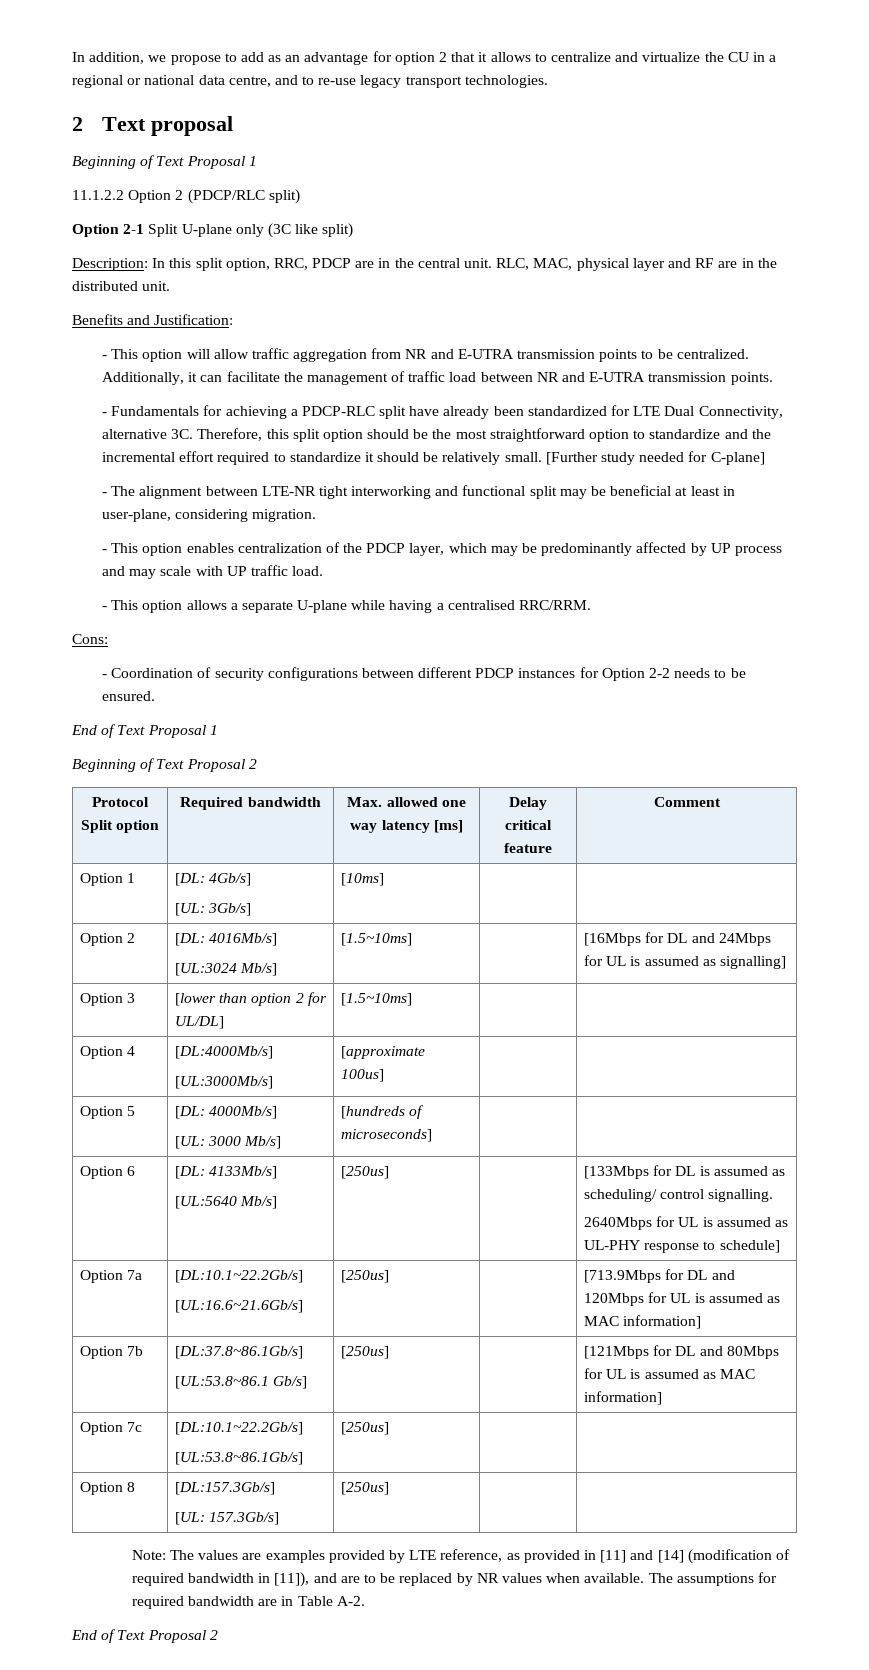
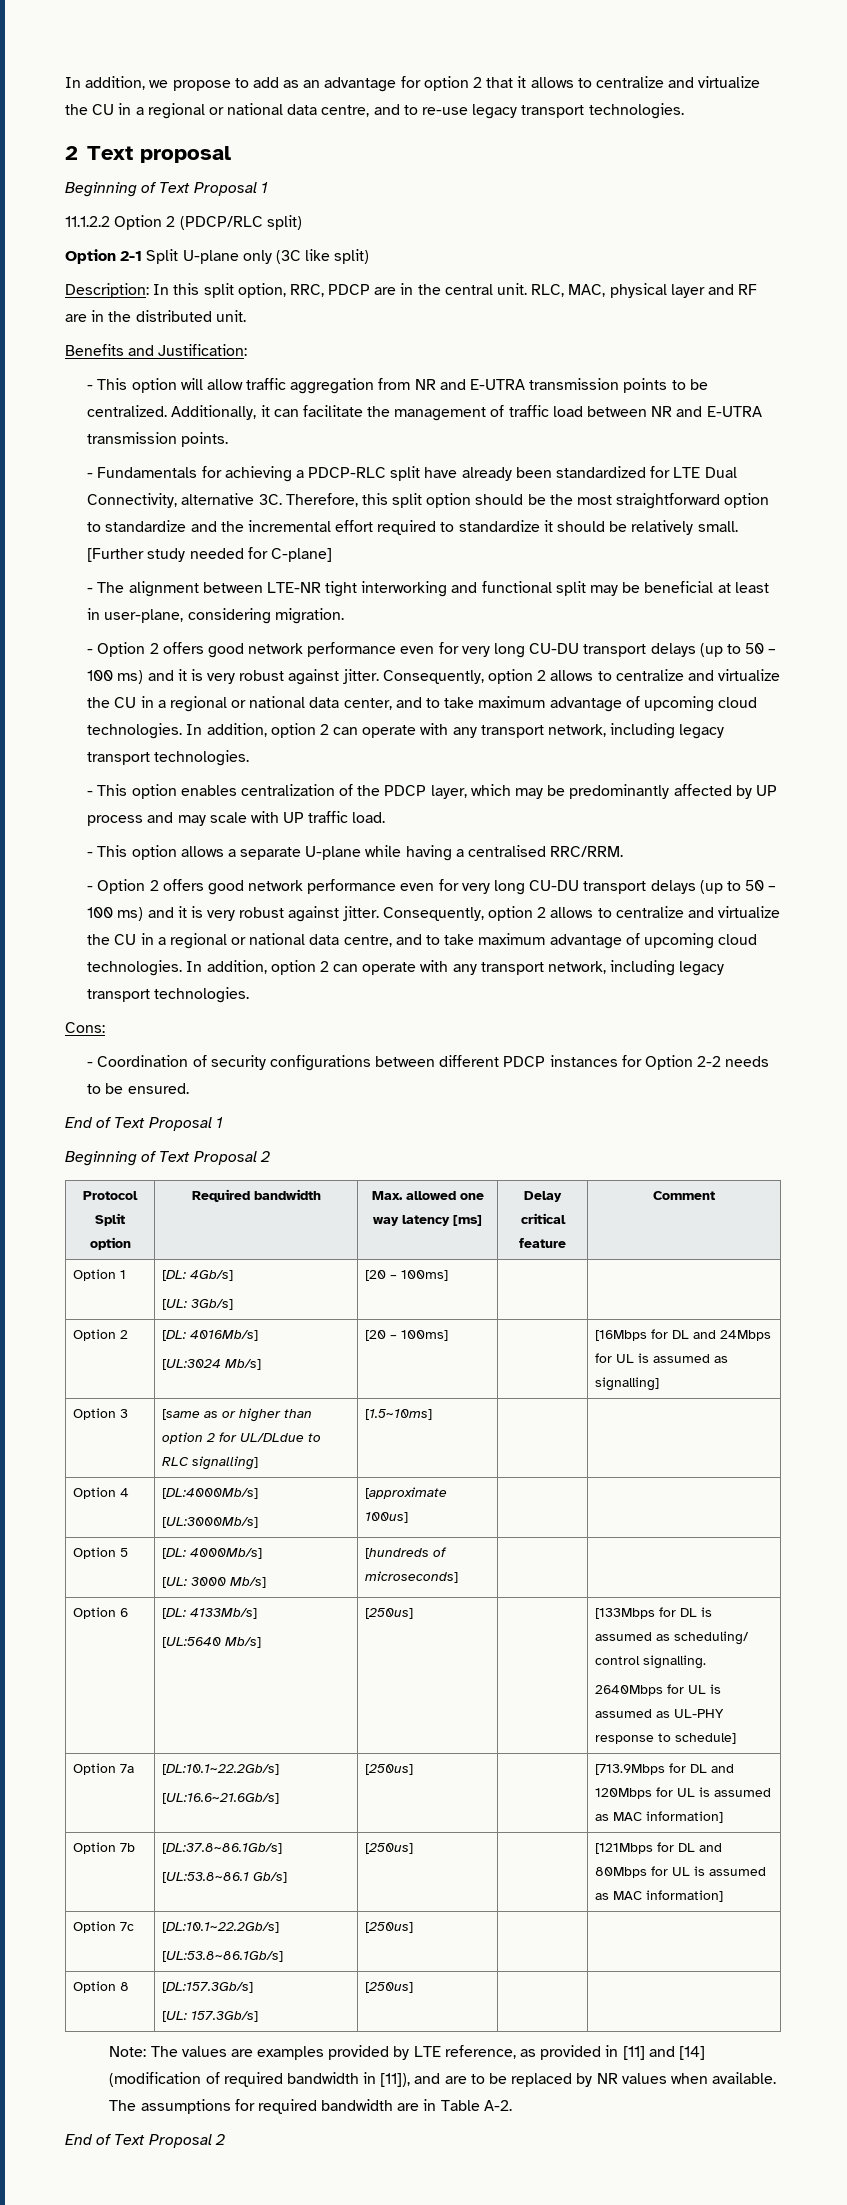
(317, 515) none -> [87,642,777,658] [87,669,781,685] [87,696,758,712] [87,723,725,739] [87,750,250,766] // - Option 2 offers good network performance even for very long CU-DU transport delays (up to 50 – 100 ms) and it is very robust against jitter. Consequently, option 2 allows to centralize and virtualize the CU in a regional or national data center, and to take maximum advantage of upcoming cloud technologies. In addition, option 2 can operate with any transport network, including legacy transport technologies.
(591, 605) none -> [87,879,777,895] [87,906,781,922] [87,933,758,949] [87,960,725,976] [87,987,250,1003] // - Option 2 offers good network performance even for very long CU-DU transport delays (up to 50 – 100 ms) and it is very robust against jitter. Consequently, option 2 allows to centralize and virtualize the CU in a regional or national data centre, and to take maximum advantage of upcoming cloud technologies. In addition, option 2 can operate with any transport network, including legacy transport technologies.
[341,873,385,886] [10ms] -> [365,1270,449,1281] [20 – 100ms]
[341,933,413,946] [1.5~10ms] -> [365,1330,449,1341] [20 – 100ms]
[175,992,327,1006] [175,1016,225,1029] [lower than option 2 for UL/DL] -> [162,1408,313,1422] [162,1432,322,1444] [162,1456,259,1470] [same as or higher than option 2 for UL/DLdue to RLC signalling]

